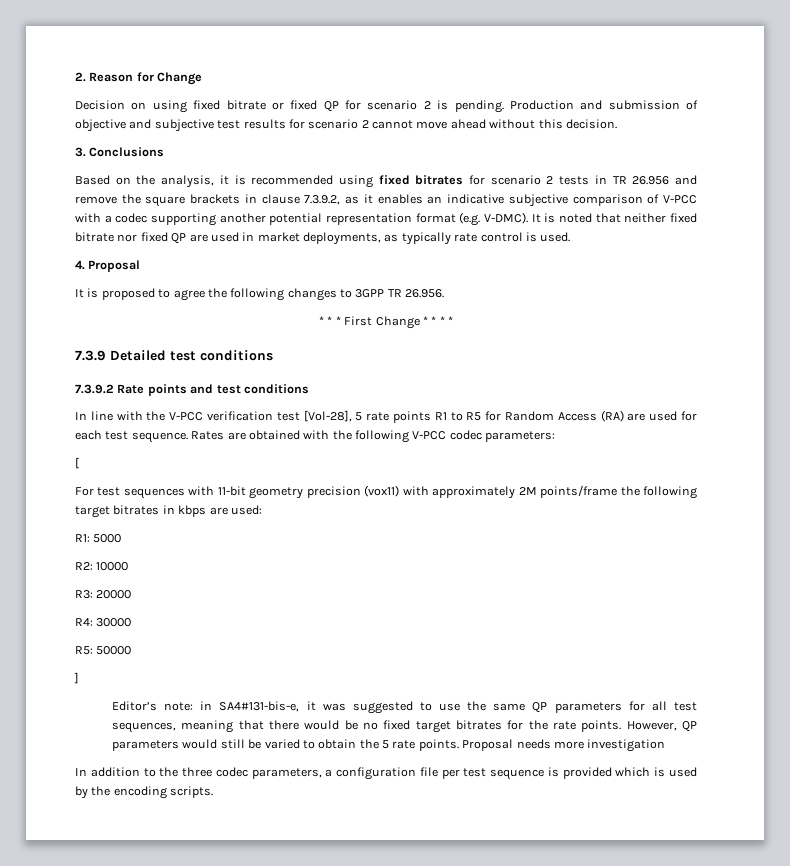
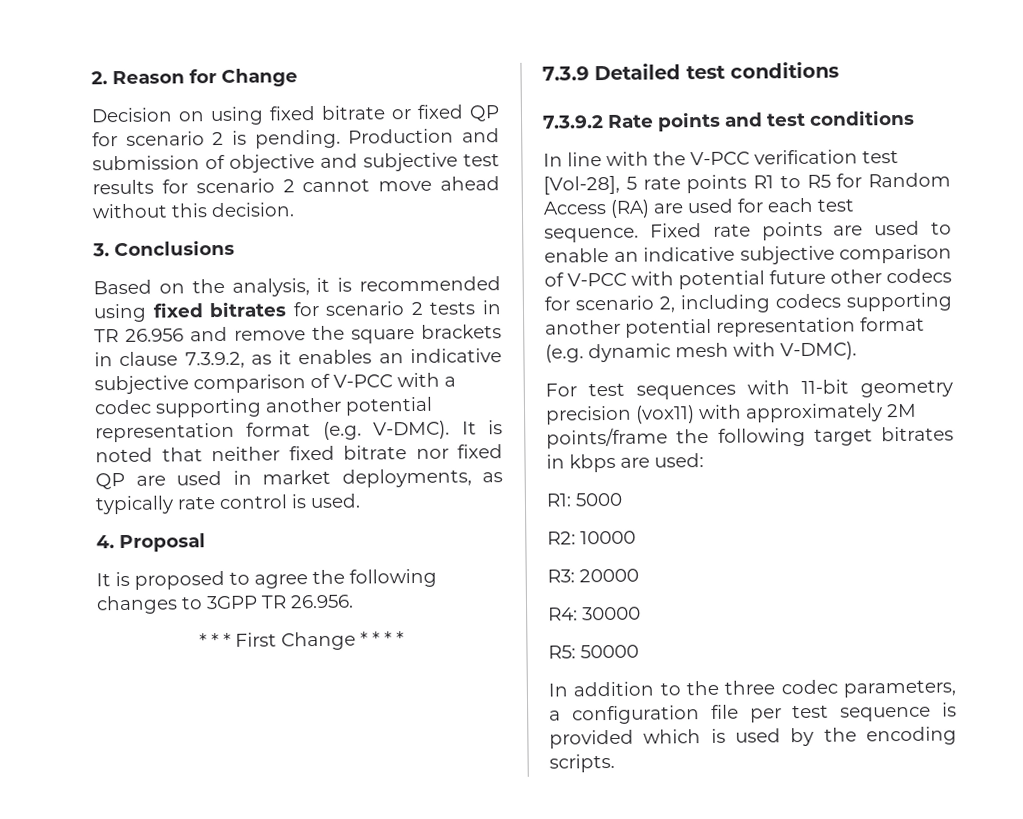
[191,430,556,443] [75,457,79,469] Rates are obtained with the following V-PCC codec parameters: // [ -> [649,220,952,241] [544,244,952,265] [544,268,952,290] [544,292,953,314] [545,316,925,338] [545,341,857,363] Fixed rate points are used to enable an indicative subjective comparison of V-PCC with potential future other codecs for scenario 2, including codecs supporting another potential representation format (e.g. dynamic mesh with V-DMC).
[74,672,79,684] [112,701,698,714] [112,720,697,733] [112,739,666,752] // ] // Editor’s note: in SA4#131-bis-e, it was suggested to use the same QP parameters for all test sequences, meaning that there would be no fixed target bitrates for the rate points. However, QP parameters would still be varied to obtain the 5 rate points. Proposal needs more investigation -> (639, 651) none

